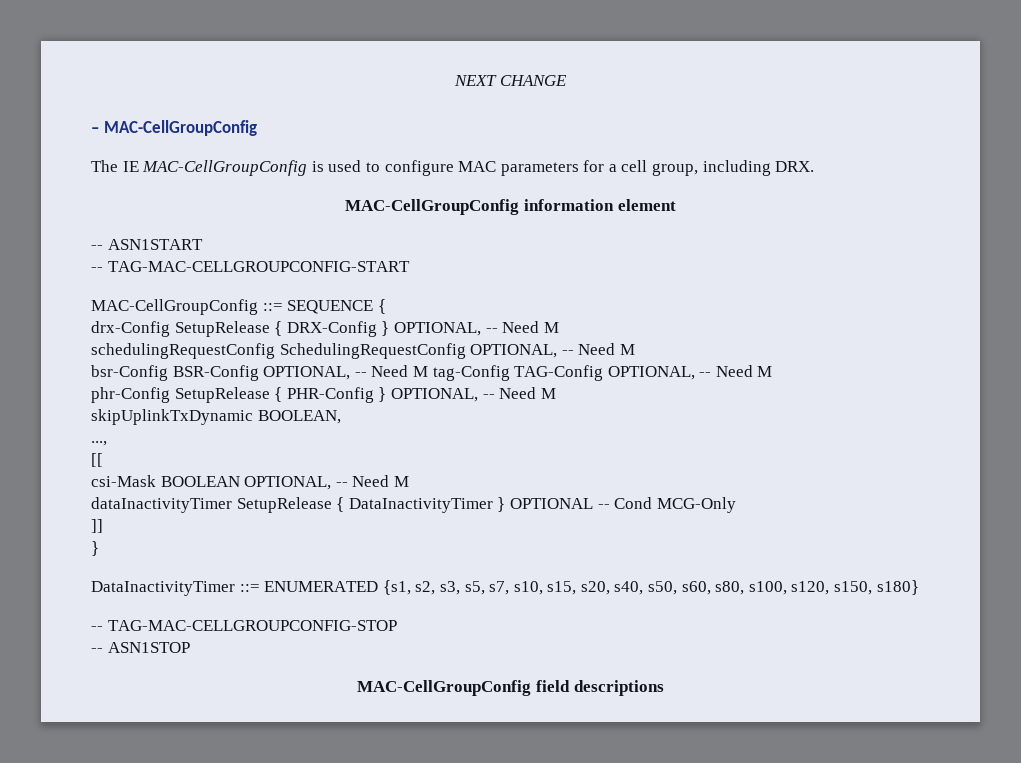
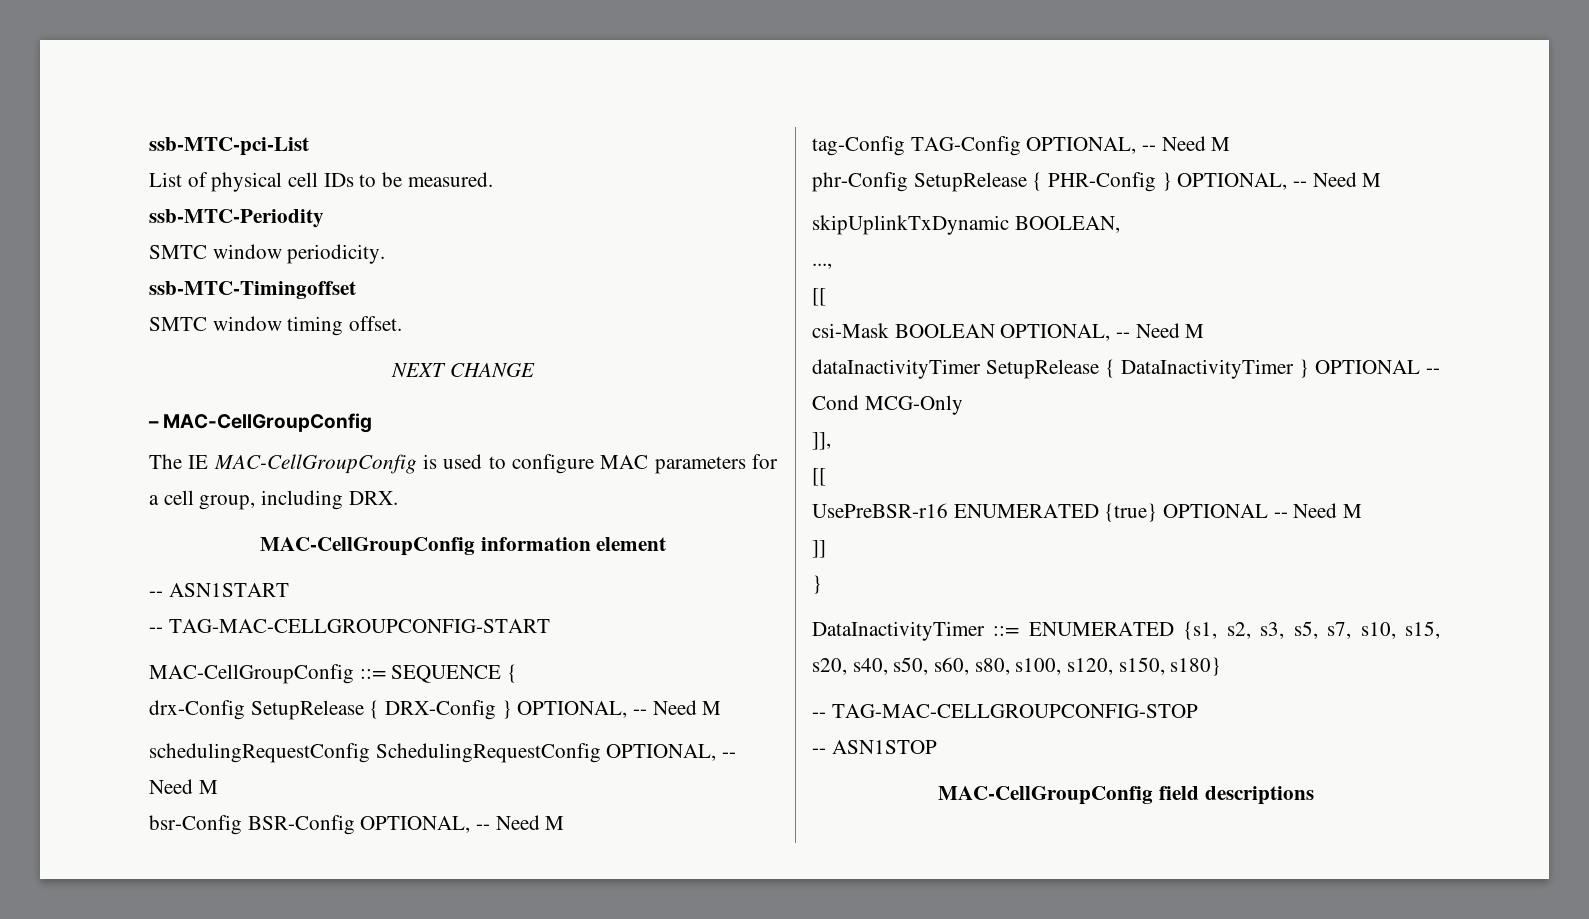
(454, 80) none -> [149,137,309,156] [149,172,493,192] [149,209,324,228] [149,244,386,264] [149,281,356,299] [149,316,403,336] ssb-MTC-pci-List // List of physical cell IDs to be measured. // ssb-MTC-Periodity // SMTC window periodicity. // ssb-MTC-Timingoffset // SMTC window timing offset. //
(428, 371) none -> (565, 823) //
(736, 505) none -> [812,432,831,450] [812,468,826,486] [812,503,1363,522] // ]], // [[ // UsePreBSR-r16 ENUMERATED {true} OPTIONAL -- Need M

